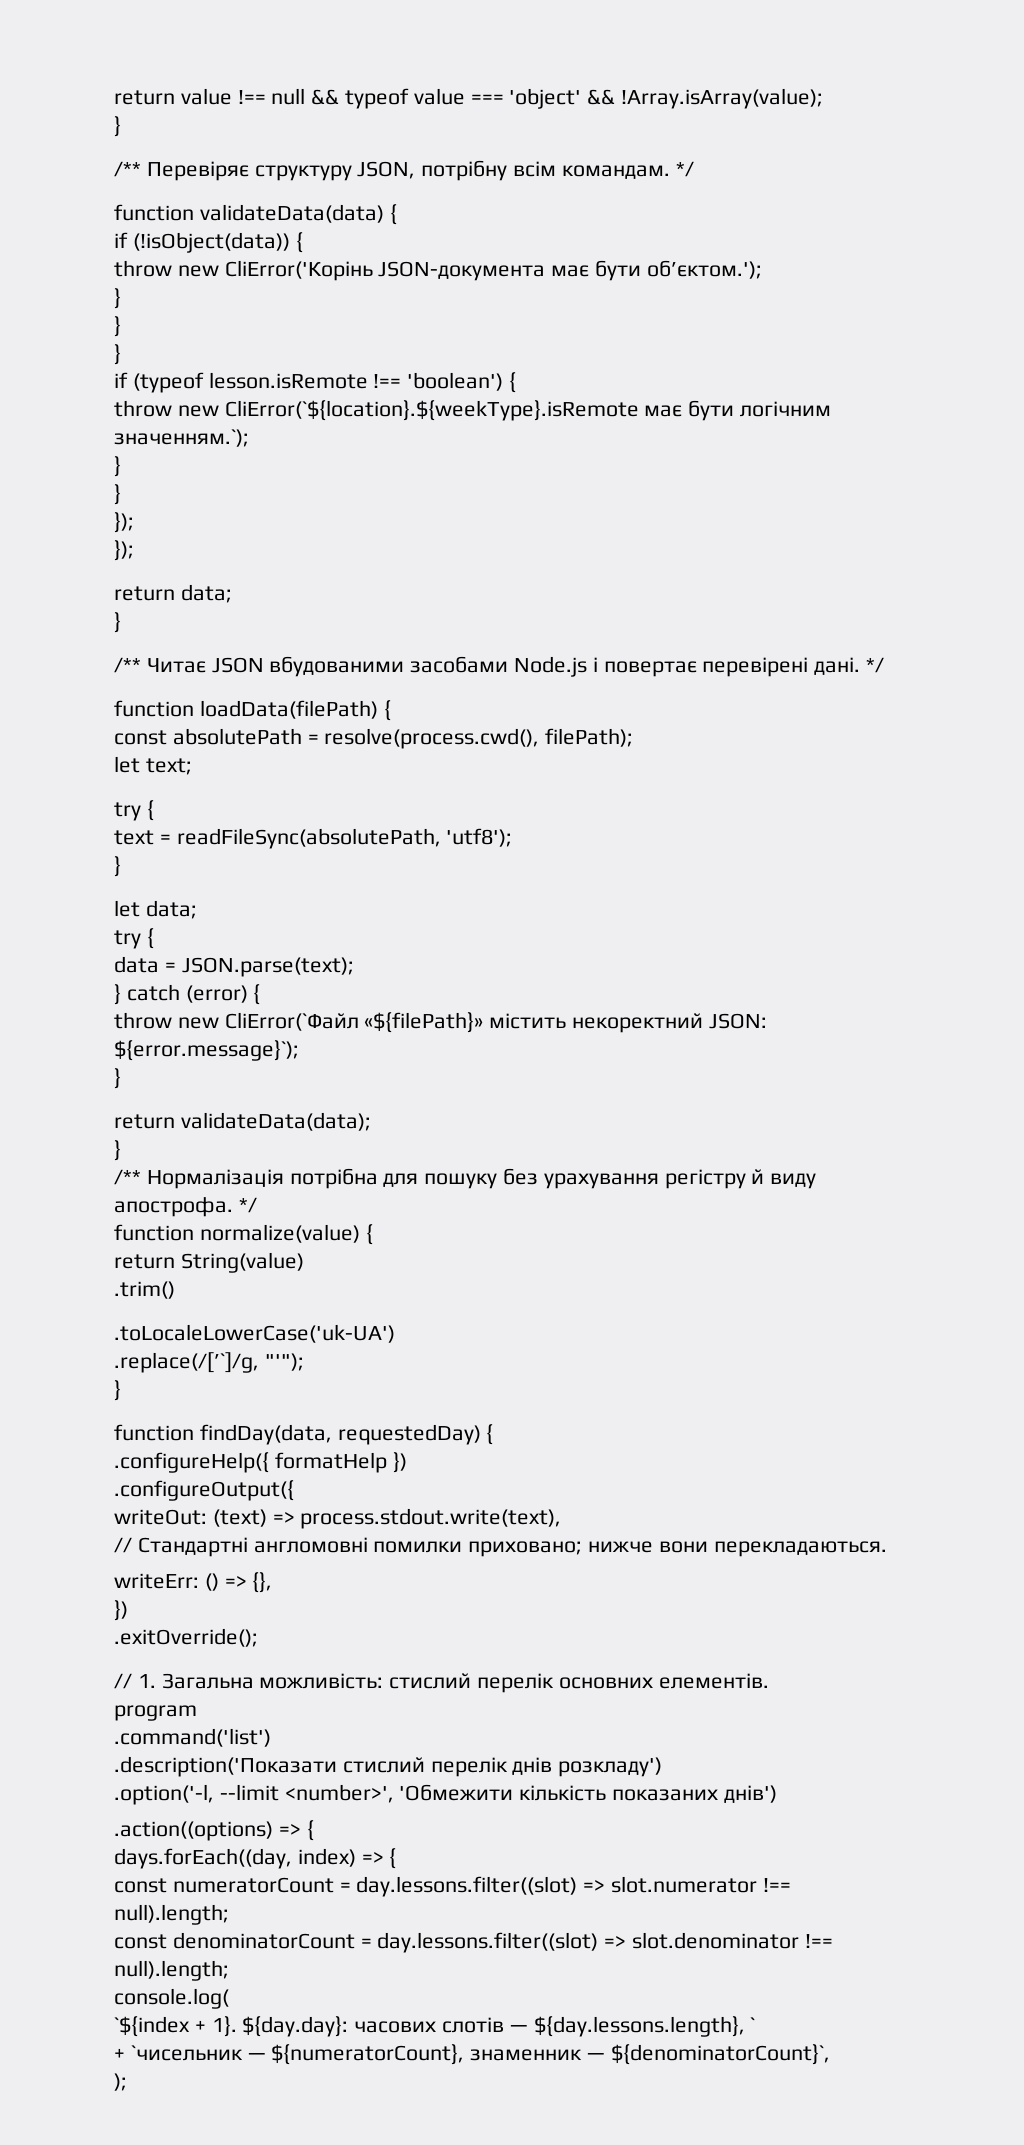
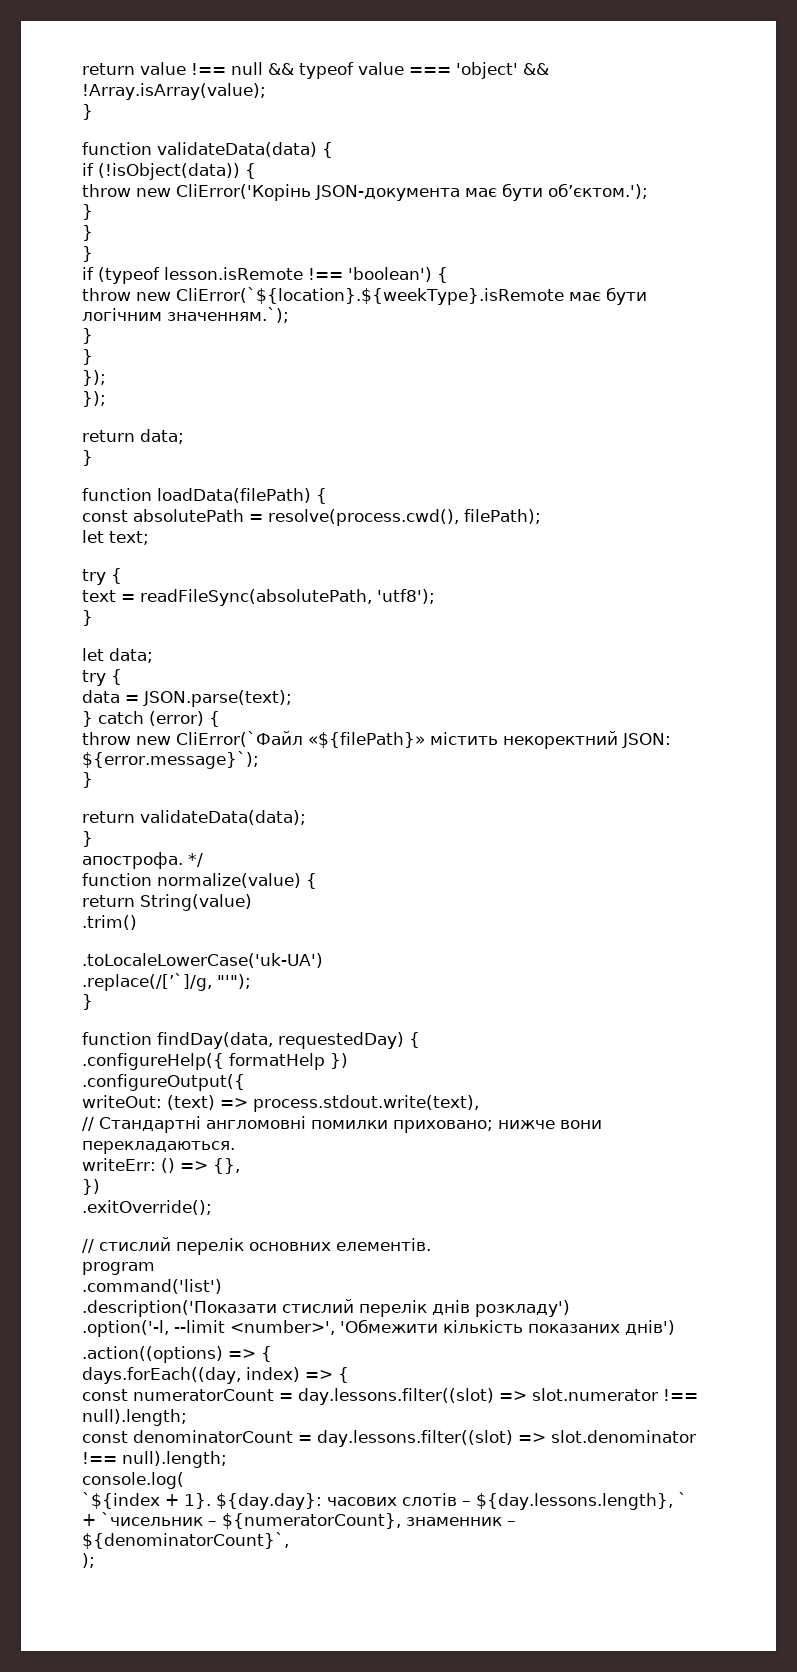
[114,160,694,181] // /** Перевіряє структуру JSON, потрібну всім командам. */ -> (93, 112) none
[114,656,885,677] // /** Читає JSON вбудованими засобами Node.js і повертає перевірені дані. */ -> (93, 458) none
[114,1168,817,1189] /** Нормалізація потрібна для пошуку без урахування регістру й виду -> (93, 839) none
[137,1673,384,1689] 1. Загальна можливість: -> (94, 1246) none
[509,2025,528,2032] — -> [461,1501,471,1506] –
[247,2053,266,2060] — -> [208,1521,217,1526] –
[587,2053,606,2060] — -> [507,1521,516,1526] –

